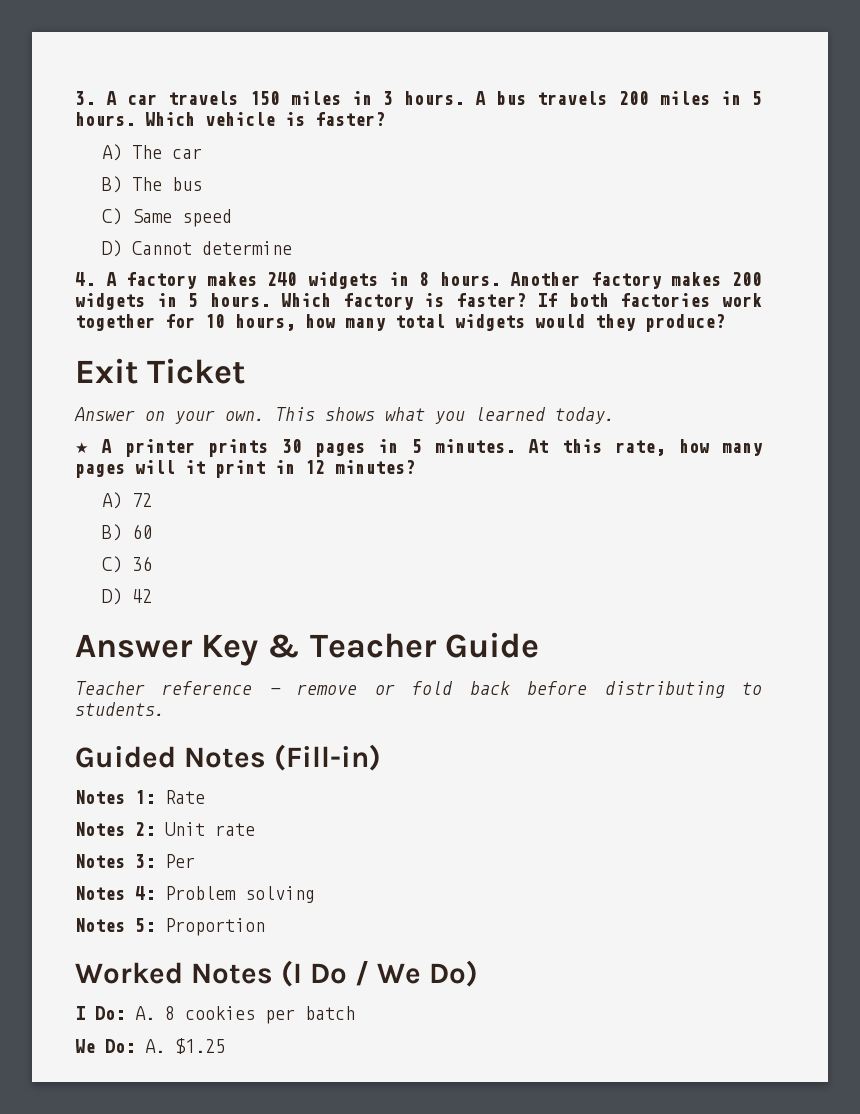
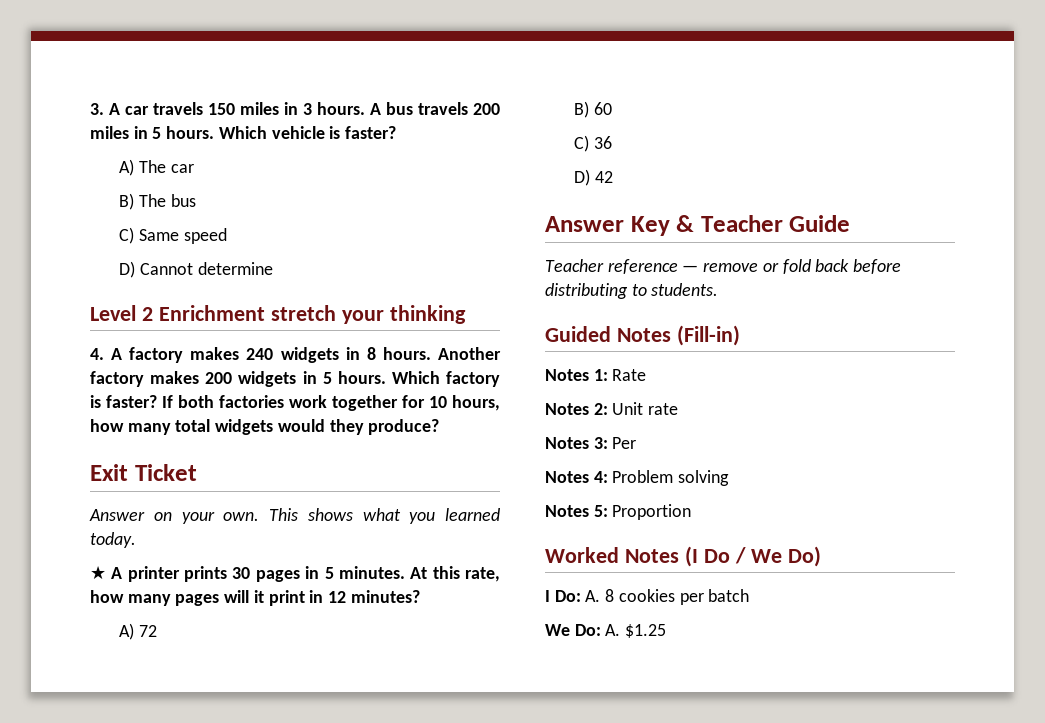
(293, 248) none -> [90,305,466,324] // Level 2 Enrichment stretch your thinking

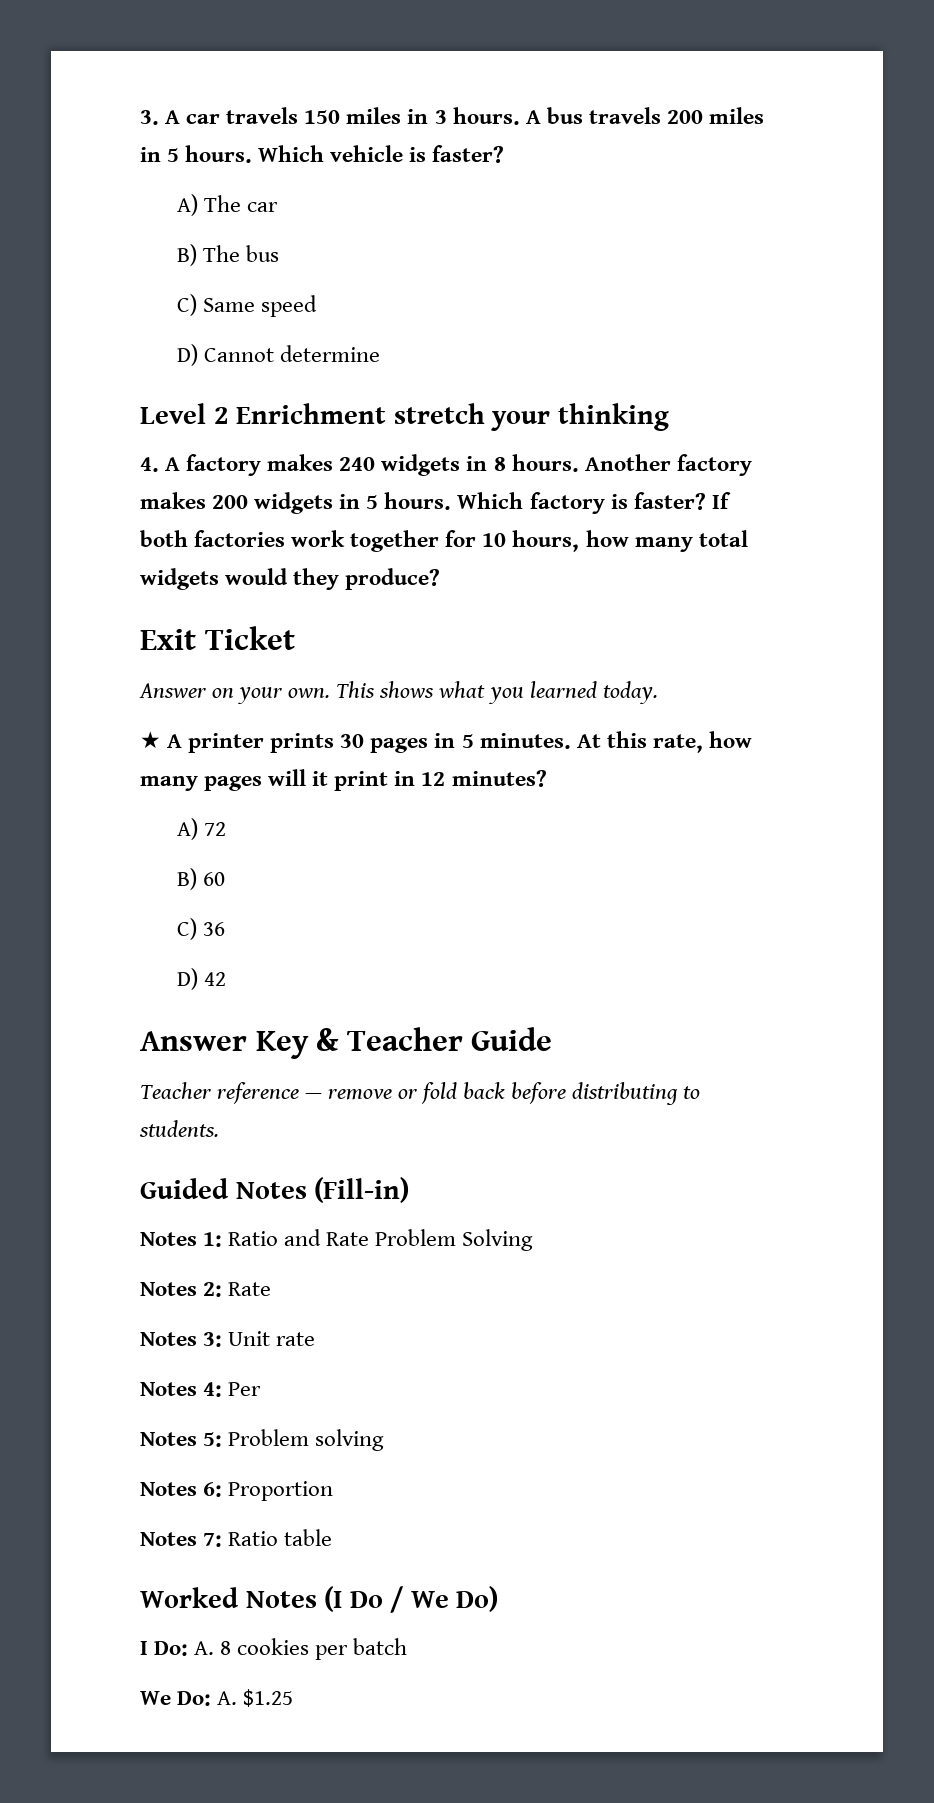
(608, 375) none -> [228,1229,534,1251] [140,1282,223,1297] Ratio and Rate Problem Solving // Notes 2:
[593,403,608,415] 2: -> [203,1332,223,1347] 3:
[593,437,608,449] 3: -> [203,1382,223,1397] 4:
[593,471,608,483] 4: -> [203,1432,223,1447] 5:
[593,505,608,517] 5: -> [203,1482,223,1497] 6:
(692, 512) none -> [140,1529,333,1547] // Notes 7: Ratio table

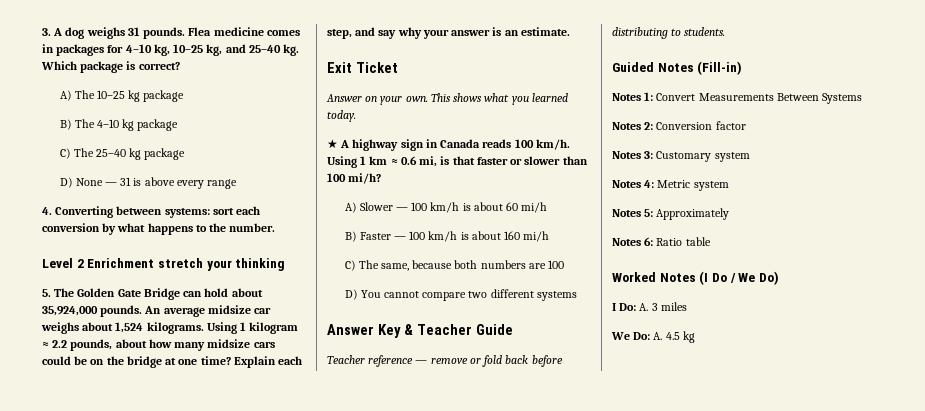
[186,107,764,125] [140,145,505,163] car travels 150 miles in 3 hours. A bus travels 200 miles in 5 hours. Which vehicle is faster? -> [65,27,300,39] [42,44,300,56] [41,61,180,73] dog weighs 31 pounds. Flea medicine comes in packages for 4–10 kg, 10–25 kg, and 25–40 kg. Which package is correct?
[247,202,279,212] car -> [96,90,185,102] 10–25 kg package
[246,245,280,262] [176,294,318,317] [176,344,381,366] bus // C) Same speed // D) Cannot determine -> [96,119,179,131] [59,148,186,160] [59,177,238,189] [42,206,261,218] [42,223,276,235] 4–10 kg package // C) The 25–40 kg package // D) None — 31 is above every range // 4. Converting between systems: sort each conversion by what happens to the number.
[140,454,752,476] [140,492,731,514] [140,530,748,552] [140,568,441,590] 4. A factory makes 240 widgets in 8 hours. Another factory makes 200 widgets in 5 hours. Which factory is faster? If both factories work together for 10 hours, how many total widgets would they produce? -> [42,288,263,300] [42,305,272,317] [41,322,299,334] [42,339,275,351] [42,356,303,368] [327,27,570,39] 5. The Golden Gate Bridge can hold about 35,924,000 pounds. An average midsize car weighs about 1,524 kilograms. Using 1 kilogram ≈ 2.2 pounds, about how many midsize cars could be on the bridge at one time? Explain each step, and say why your answer is an estimate.
[188,731,752,753] [140,769,547,791] [176,818,227,840] [176,868,226,890] [176,918,226,940] [176,968,227,990] printer prints 30 pages in 5 minutes. At this rate, how many pages will it print in 12 minutes? // A) 72 // B) 60 // C) 36 // D) 42 -> [352,139,570,151] [327,156,588,168] [327,173,382,184] [344,202,548,213] [344,231,550,242] [344,260,565,271] [344,289,577,301] highway sign in Canada reads 100 km/h. Using 1 km ≈ 0.6 mi, is that faster or slower than 100 mi/h? // A) Slower — 100 km/h is about 60 mi/h // B) Faster — 100 km/h is about 160 mi/h // C) The same, because both numbers are 100 // D) You cannot compare two different systems
[228,1229,534,1251] Ratio and Rate Problem Solving -> [656,93,863,104] Convert Measurements Between Systems
[228,1282,272,1296] Rate -> [656,121,746,130] Conversion factor
[228,1331,316,1346] Unit rate -> [656,151,750,162] Customary system
[228,1382,262,1396] Per -> [657,180,729,191] Metric system
[228,1429,385,1451] Problem solving -> [656,208,730,220] Approximately
[228,1481,334,1501] [140,1532,223,1547] Proportion // Notes 7: -> (654, 241) none
[220,1638,408,1660] 8 cookies per batch -> [651,302,687,311] 3 miles
[243,1689,294,1707] $1.25 -> [665,331,695,343] 4.5 kg

